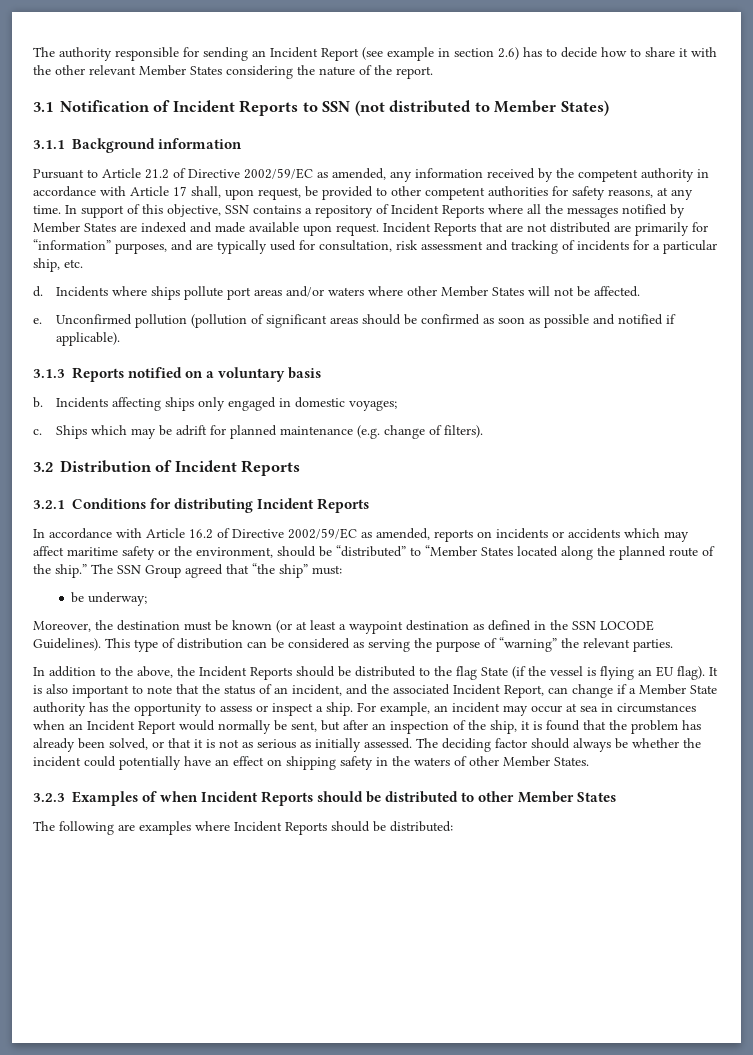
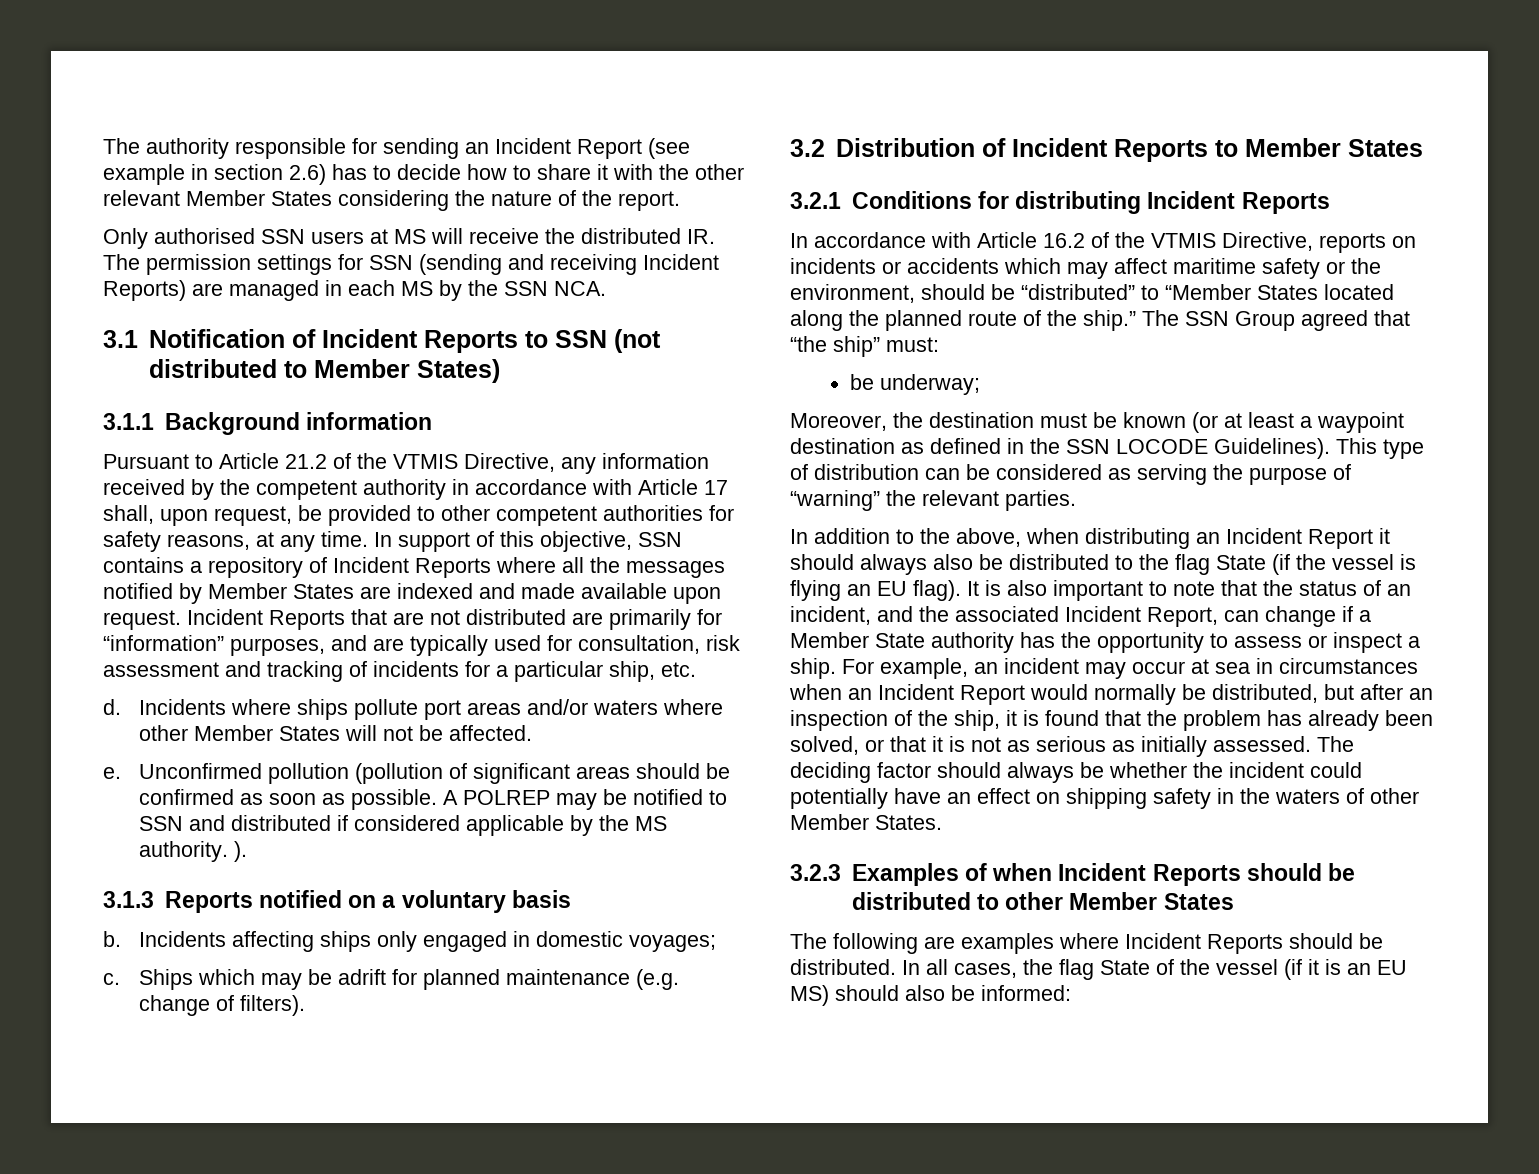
(433, 72) none -> [103,228,715,249] [103,254,719,275] [103,280,606,301] // Only authorised SSN users at MS will receive the distributed IR. The permission settings for SSN (sending and receiving Incident Reports) are managed in each MS by the SSN NCA.
[188,168,386,180] Directive 2002/59/EC as amended, -> [357,453,555,472] the VTMIS Directive,
[543,314,676,328] [55,332,120,346] possible and notified if applicable). -> [351,789,728,810] [139,815,668,836] [139,841,248,862] possible. A POLREP may be notified to SSN and distributed if considered applicable by the MS authority. ).
(301, 468) none -> [1214,138,1423,157] to Member States
[232,528,430,540] Directive 2002/59/EC as amended, -> [1115,232,1313,251] the VTMIS Directive,
[177,666,335,680] the Incident Reports should -> [1026,528,1390,549] [790,554,973,575] when distributing an Incident Report it should always also
[291,721,317,732] sent, -> [1212,684,1318,703] distributed,
[390,821,453,832] distributed: -> [790,959,1407,980] [790,985,1071,1006] distributed. In all cases, the flag State of the vessel (if it is an EU MS) should also be informed:

